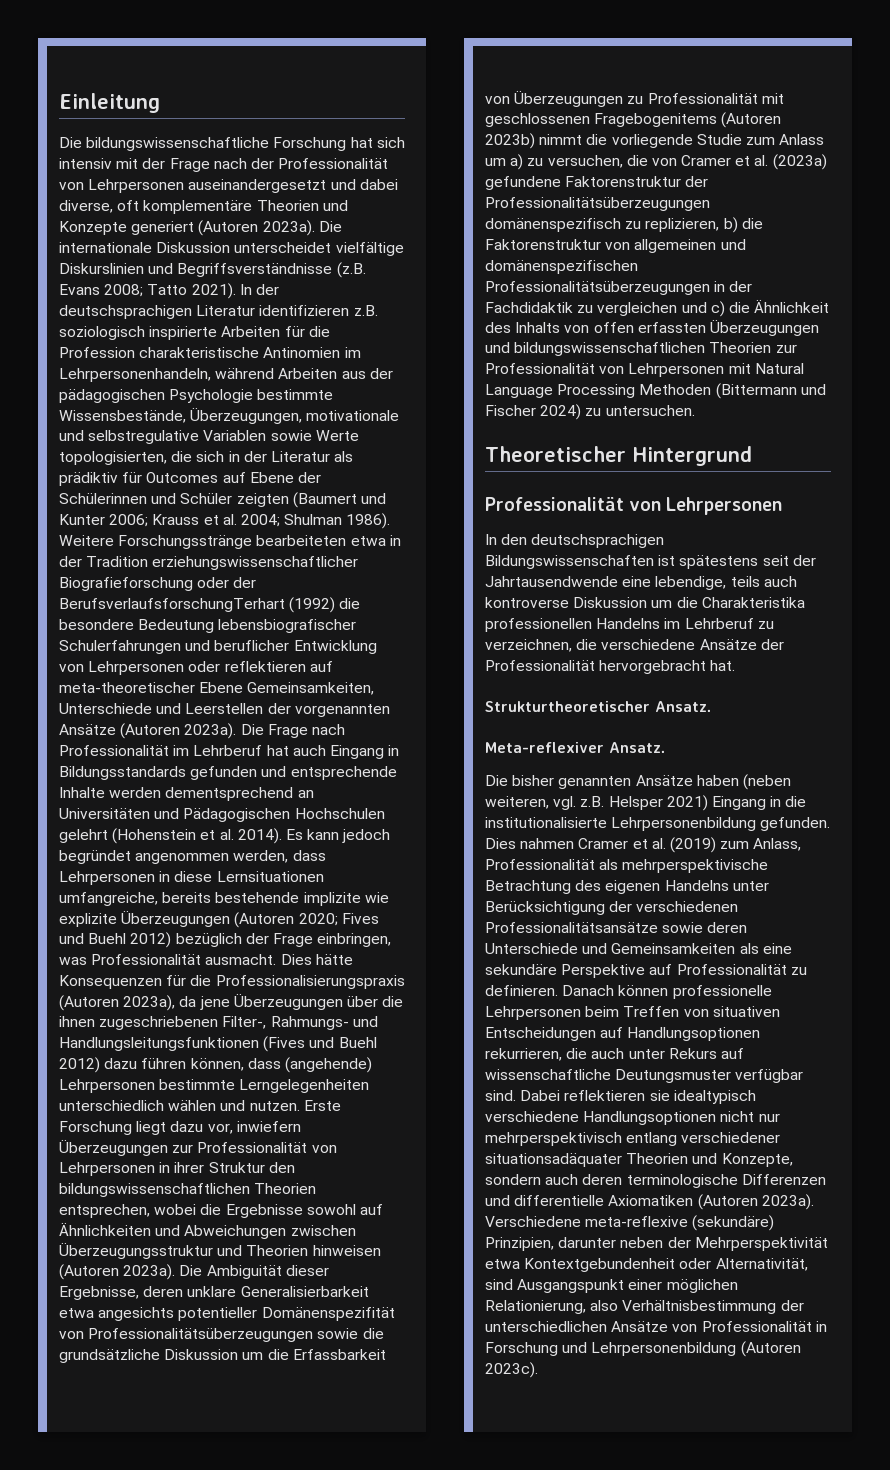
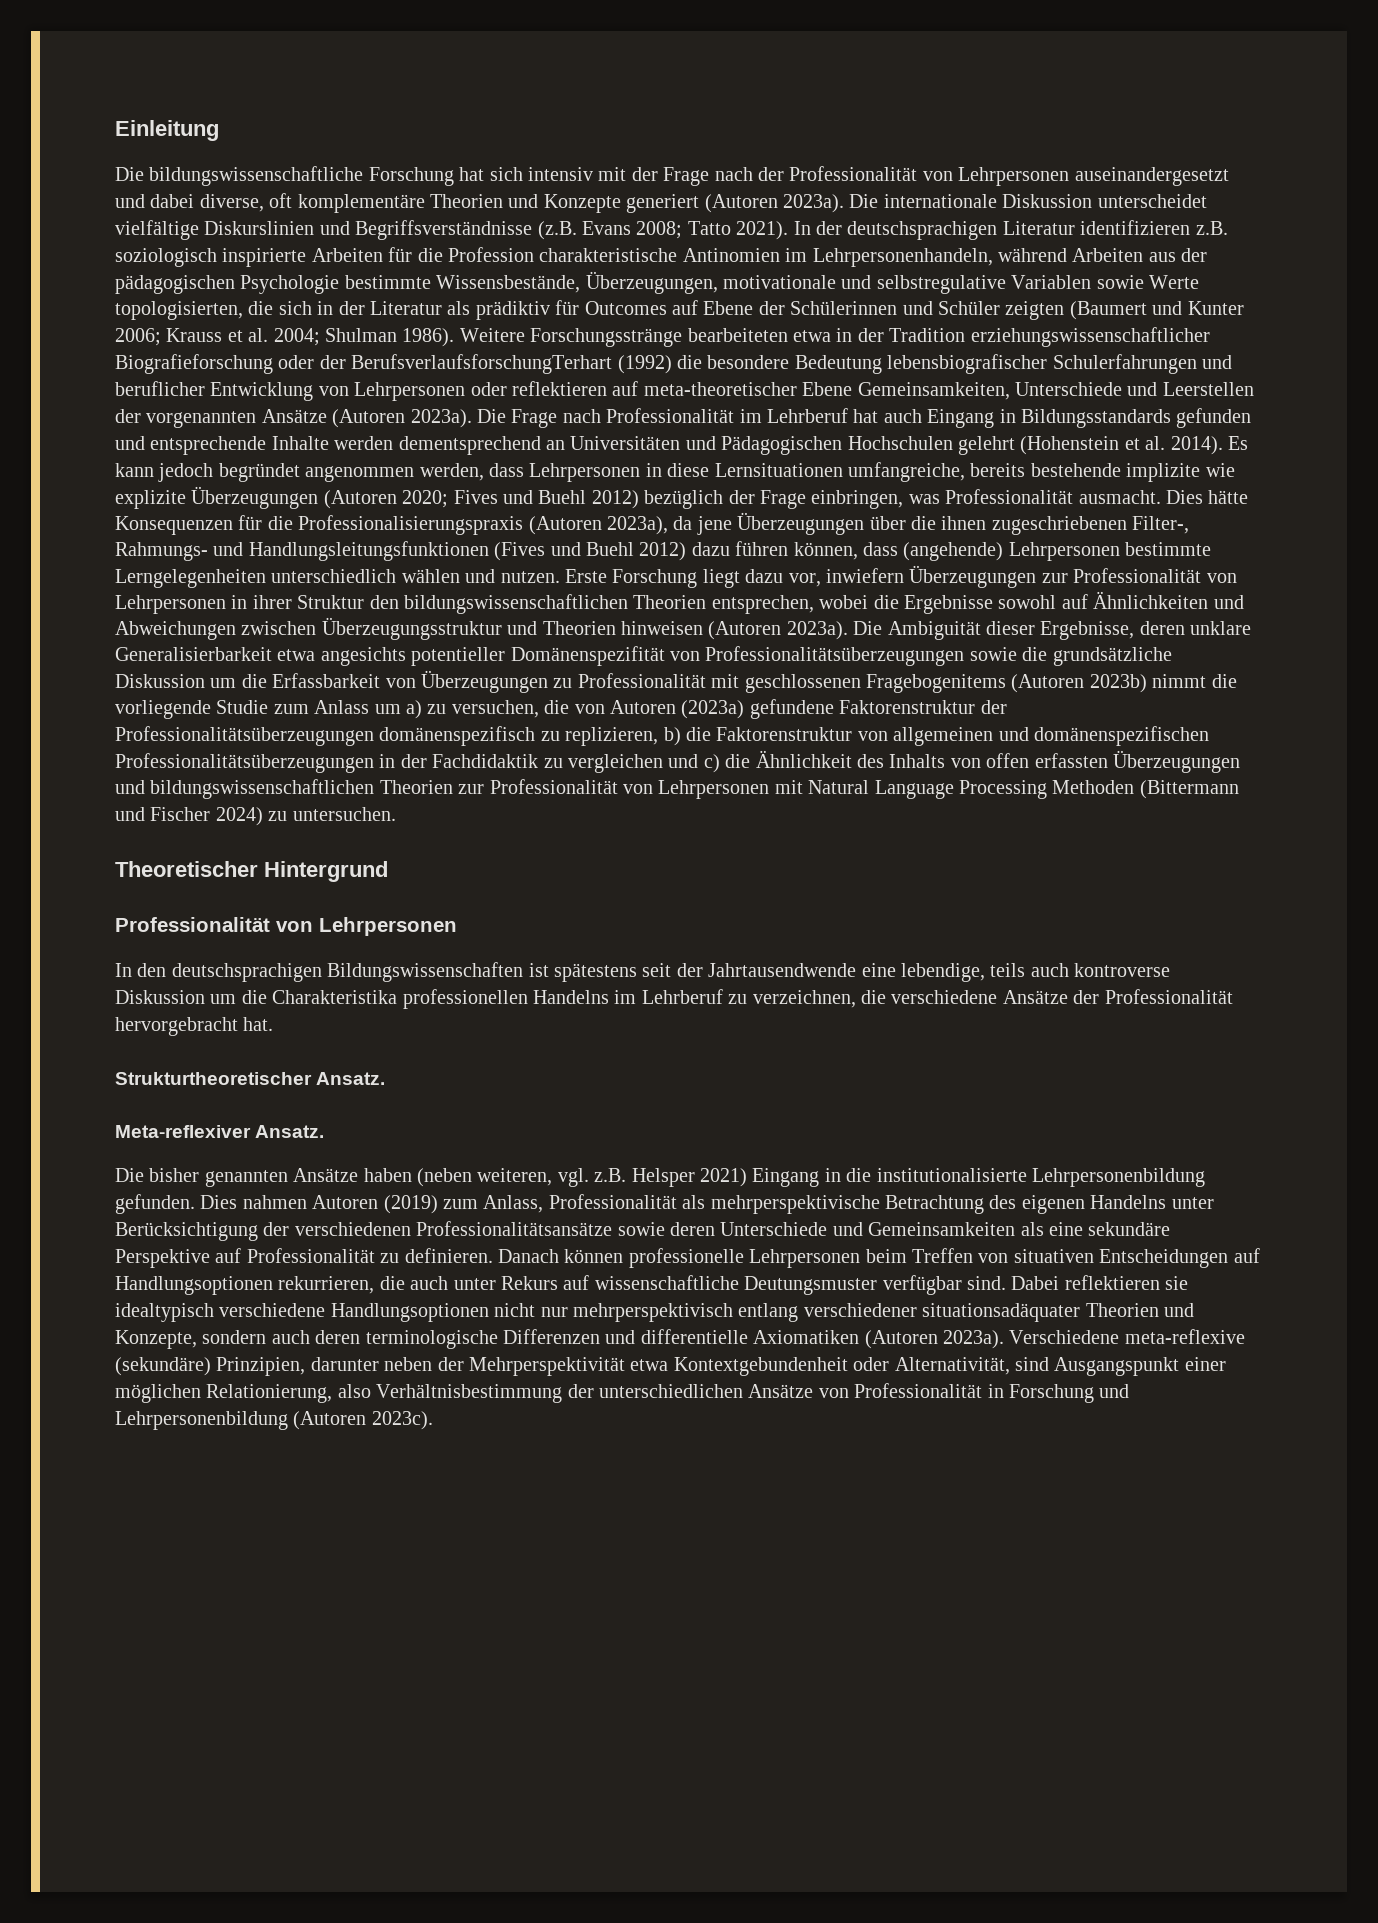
[681,155,769,166] Cramer et al. -> [609,700,676,714] Autoren
[578,838,666,849] Cramer et al. -> [312,1195,379,1209] Autoren

